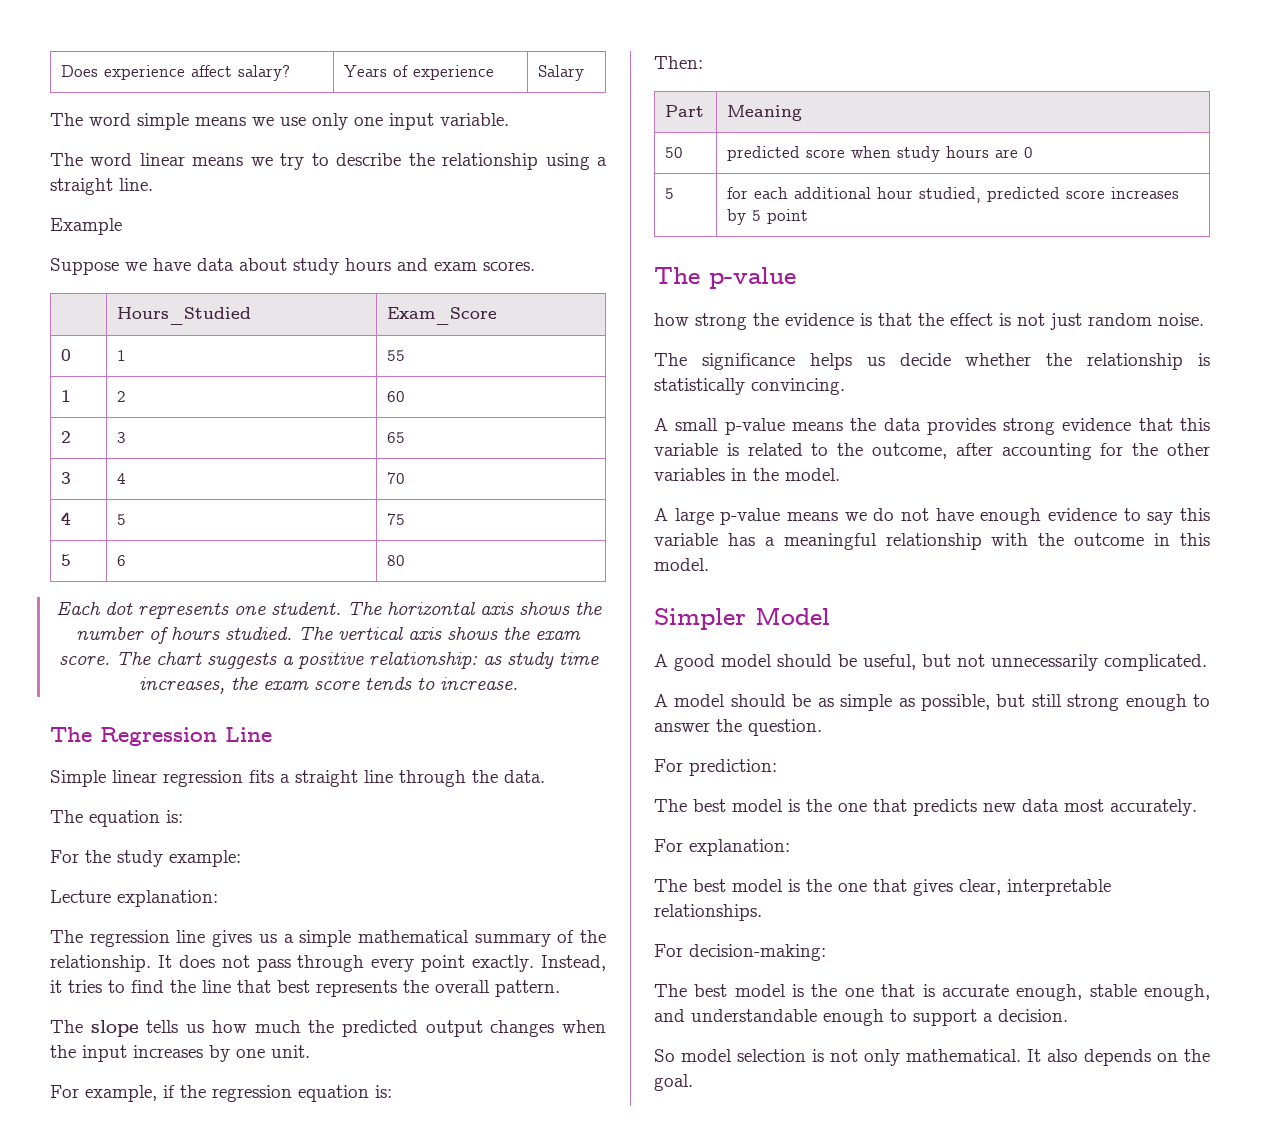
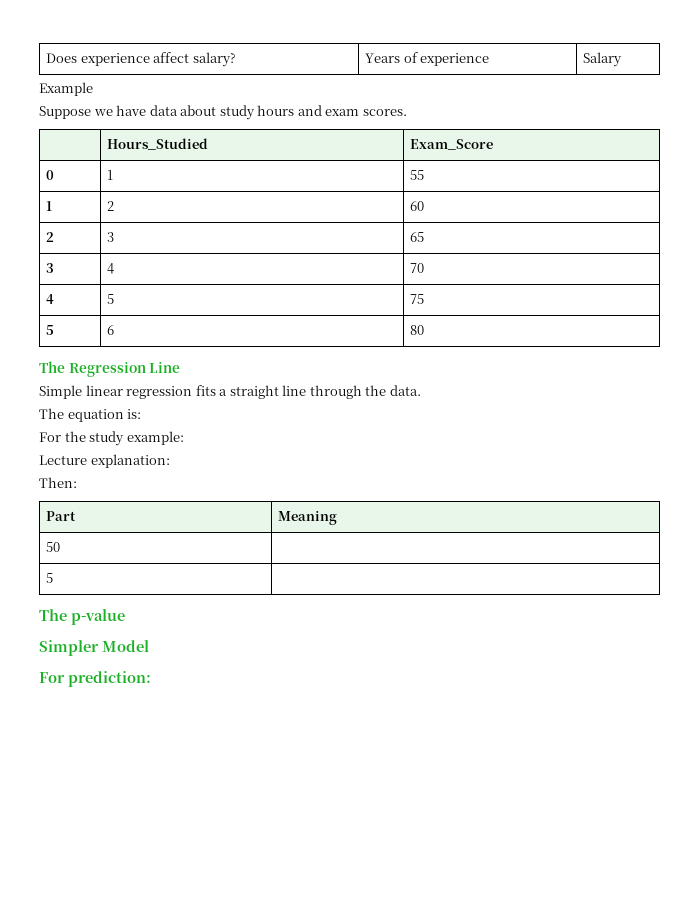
[50,113,509,130] [50,153,607,170] [50,178,153,195] // The word simple means we use only one input variable. // The word linear means we try to describe the relationship using a straight line. -> (623, 59) none
[55,602,602,619] [76,627,581,644] [58,652,599,669] [138,677,518,694] // Each dot represents one student. The horizontal axis shows the number of hours studied. The vertical axis shows the exam score. The chart suggests a positive relationship: as study time increases, the exam score tends to increase. -> (425, 330) none
[50,930,606,947] [50,955,607,972] [50,980,560,997] [50,1020,606,1037] [50,1045,310,1062] [50,1085,392,1102] [654,56,703,69] [665,105,705,117] [727,105,803,121] [665,147,684,158] [727,146,1034,162] [665,188,675,199] [727,187,1180,203] [727,209,809,225] [654,267,796,289] [654,313,1204,330] [654,353,1210,370] [654,378,845,395] [654,418,1210,435] [654,443,1210,460] [654,468,840,481] [654,508,1210,525] [654,533,1210,550] [654,558,709,571] [654,607,830,630] [654,654,1207,671] [654,694,1210,711] [654,719,822,736] [654,759,777,776] [654,799,1197,816] [654,839,790,856] [654,879,1111,896] [654,904,762,921] [654,944,826,961] [654,984,1210,1001] [654,1009,1068,1026] [654,1049,1210,1066] [654,1074,693,1091] The regression line gives us a simple mathematical summary of the relationship. It does not pass through every point exactly. Instead, it tries to find the line that best represents the overall pattern. // The slope tells us how much the predicted output changes when the input increases by one unit. // For example, if the regression equation is: // Then: // Part | Meaning // 50 | predicted score when study hours are 0 // 5 | for each additional hour studied, predicted score increases by 5 point // The p-value // how strong the evidence is that the effect is not just random noise. // The significance helps us decide whether the relationship is statistically convincing. // A small p-value means the data provides strong evidence that this variable is related to the outcome, after accounting for the other variables in the model. // A large p-value means we do not have enough evidence to say this variable has a meaningful relationship with the outcome in this model. // Simpler Model // A good model should be useful, but not unnecessarily complicated. // A model should be as simple as possible, but still strong enough to answer the question. // For prediction: // The best model is the one that predicts new data most accurately. // For explanation: // The best model is the one that gives clear, interpretable relationships. // For decision-making: // The best model is the one that is accurate enough, stable enough, and understandable enough to support a decision. // So model selection is not only mathematical. It also depends on the goal. -> [39,477,77,488] [46,511,77,521] [278,511,338,525] [46,542,61,552] [46,573,54,583] [39,609,125,625] [39,640,149,656] [39,671,151,687] Then: // Part | Meaning // 50 | // 5 | // The p-value // Simpler Model // For prediction:

